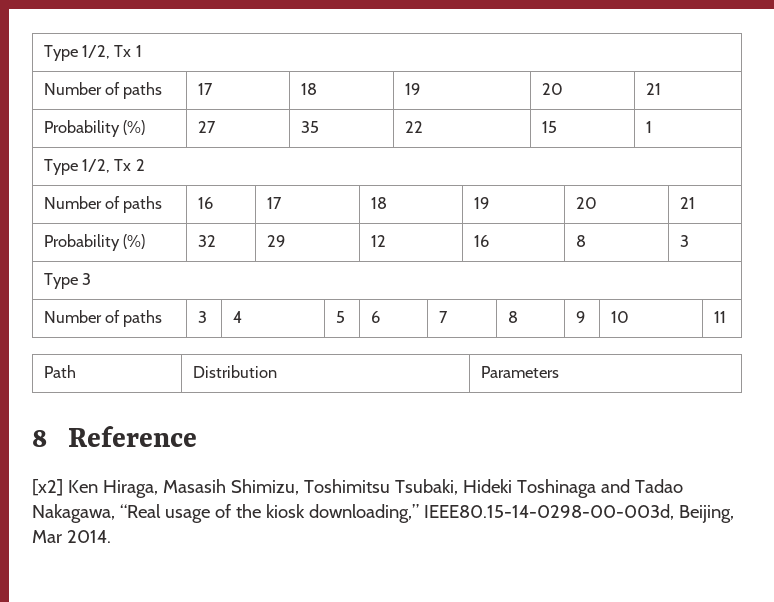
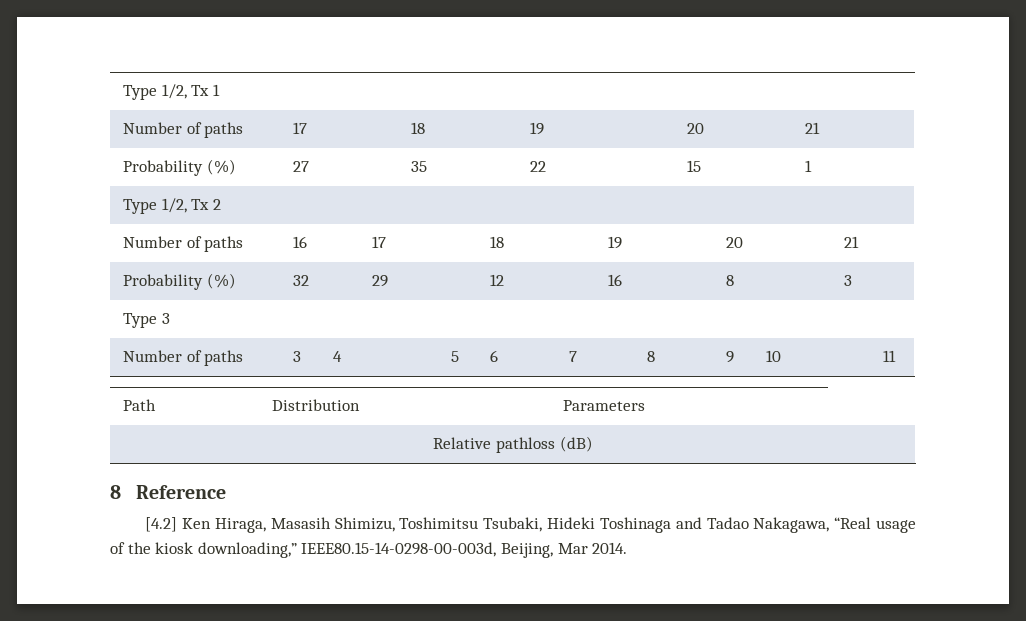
(559, 372) none -> [433,436,593,453] // Relative pathloss (dB)
[32,479,63,496] [x2] -> [145,517,178,532] [4.2]

